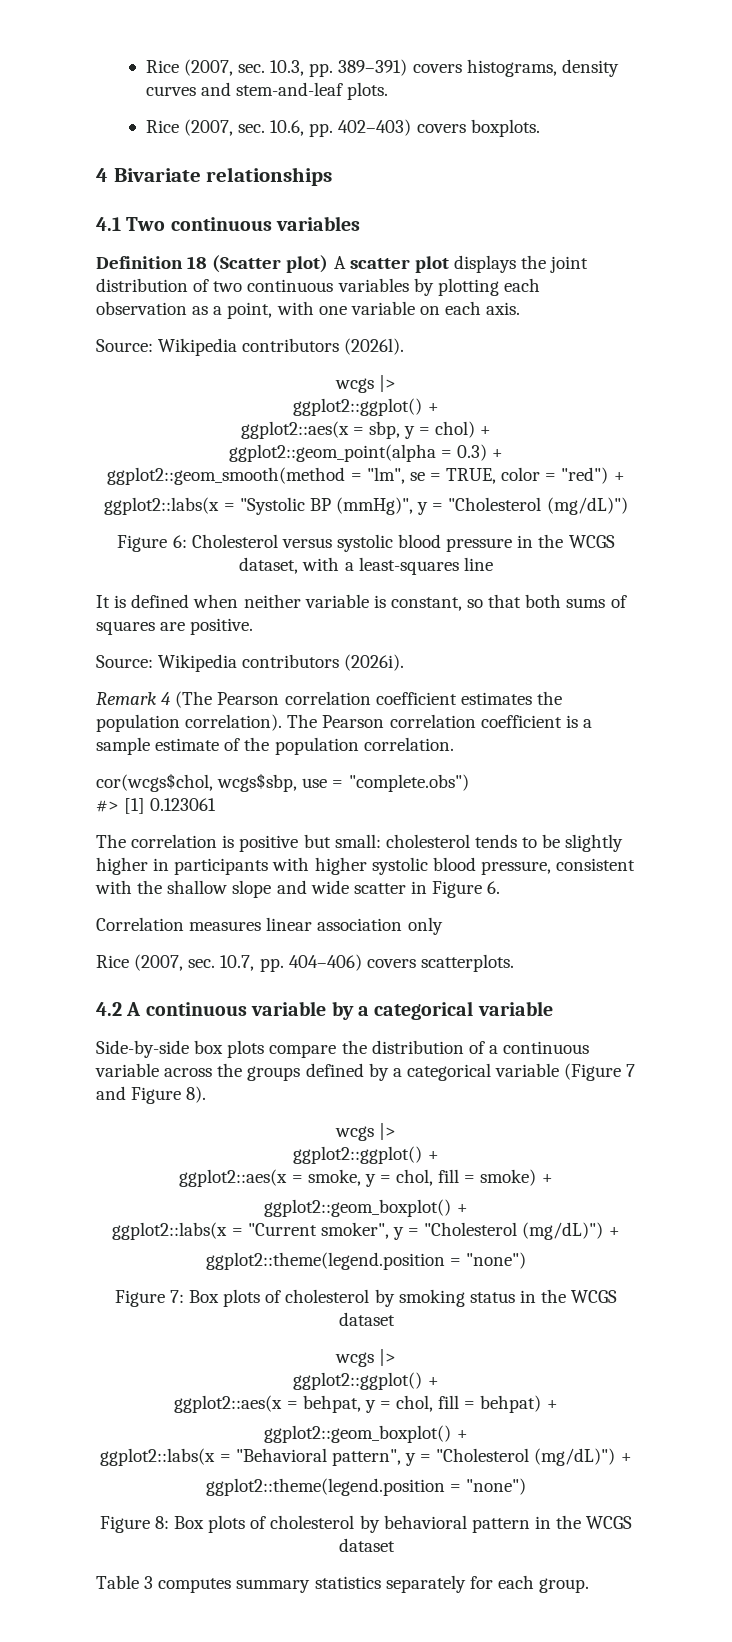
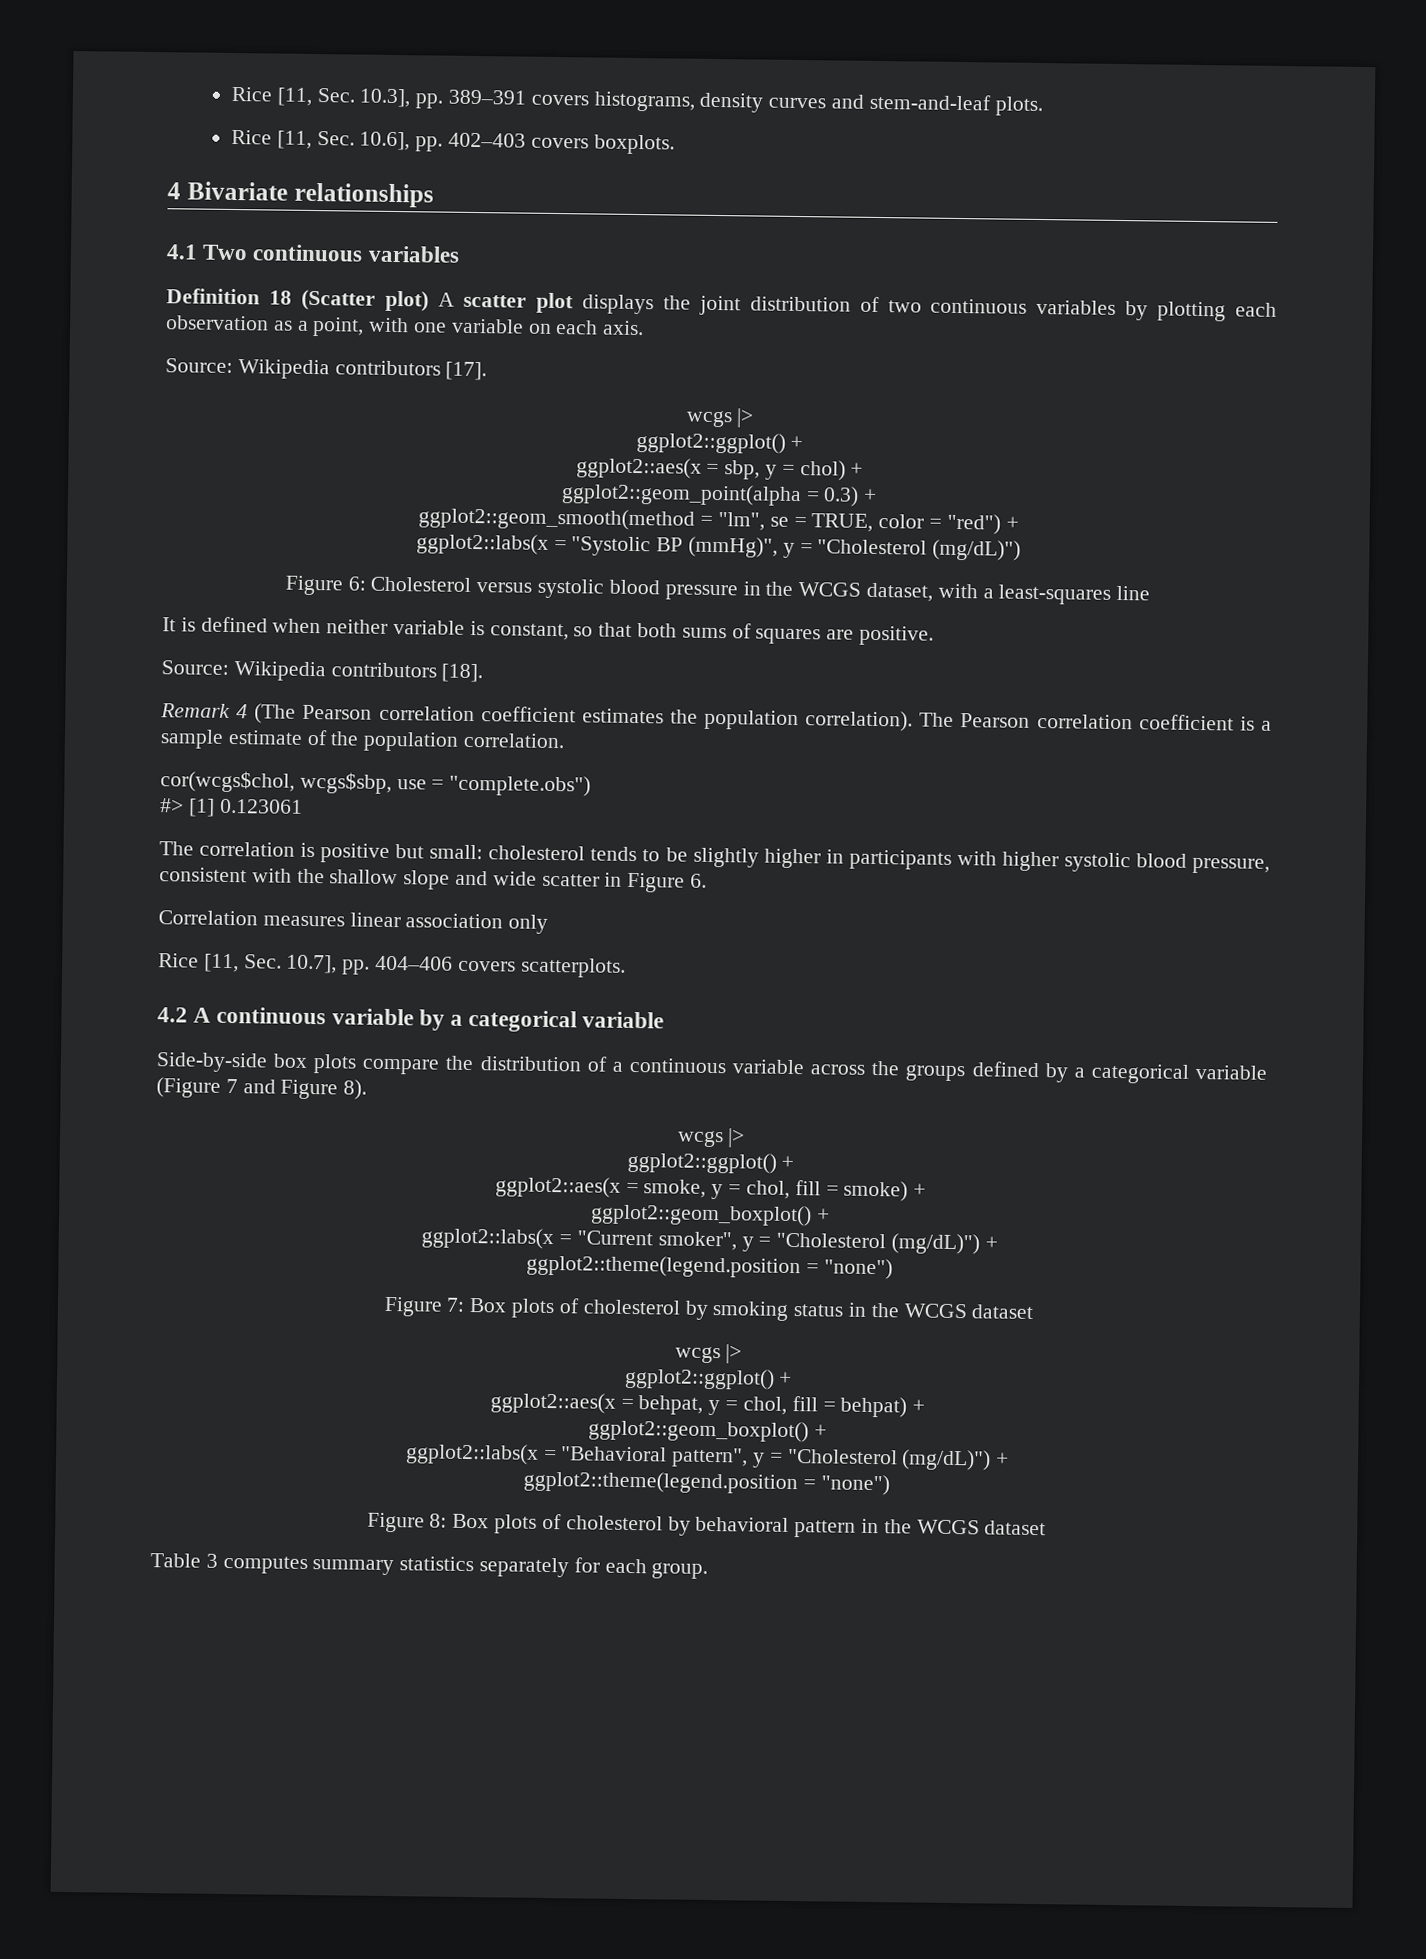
[145,59,408,77] Rice (2007, sec. 10.3, pp. 389–391) -> [230,86,527,109] Rice [11, Sec. 10.3], pp. 389–391
[183,119,412,137] (2007, sec. 10.6, pp. 402–403) -> [276,130,526,152] [11, Sec. 10.6], pp. 402–403
[344,338,405,355] (2026l). -> [445,361,488,381] [17].
[344,654,405,671] (2026i). -> [441,663,484,683] [18].
[134,954,362,972] (2007, sec. 10.7, pp. 404–406) -> [203,953,454,975] [11, Sec. 10.7], pp. 404–406

